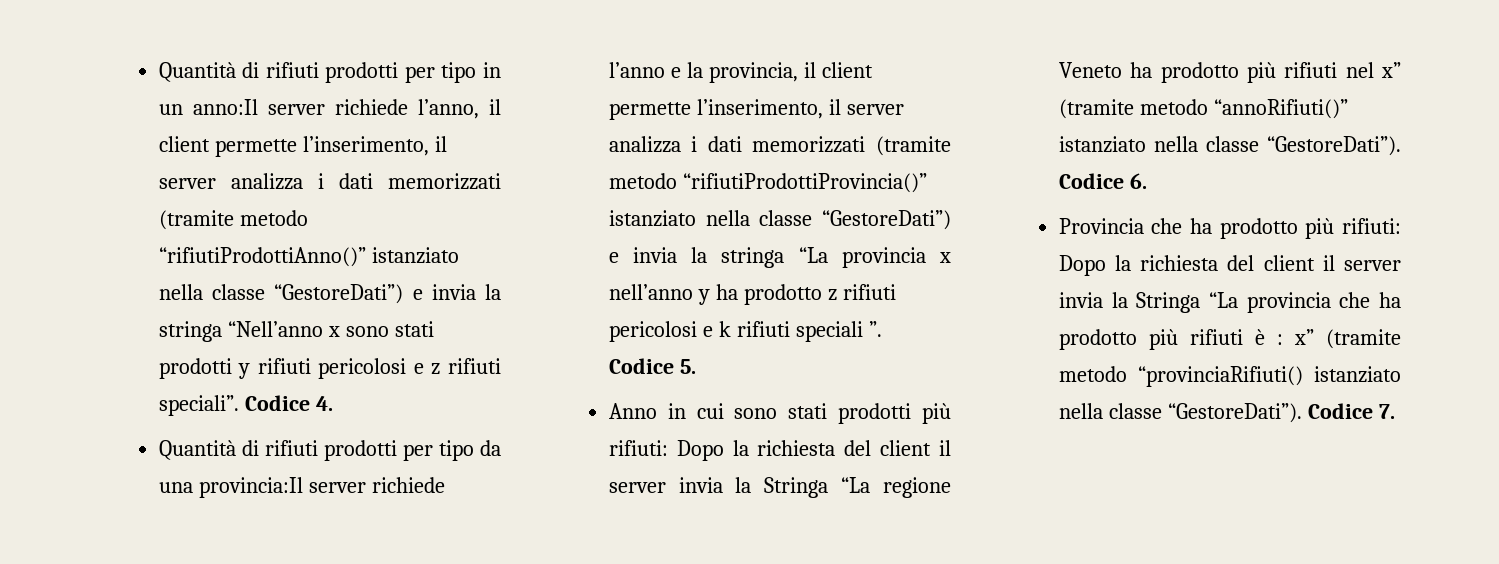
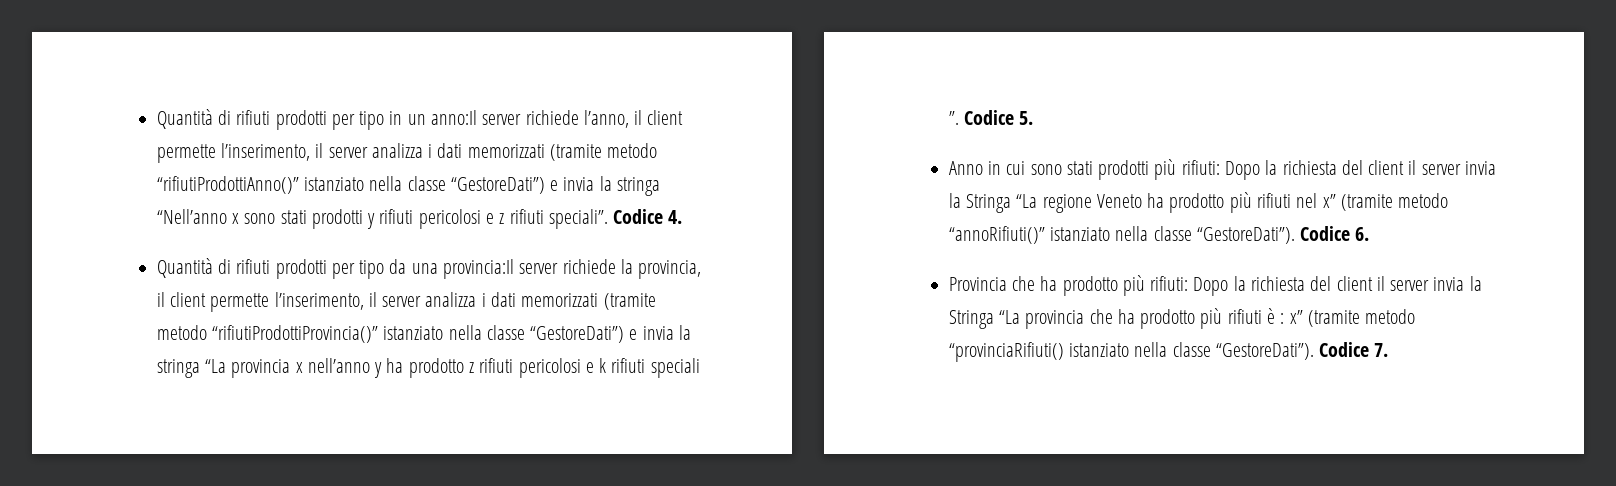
[608,62,681,78] l’anno e -> (616, 266) none

